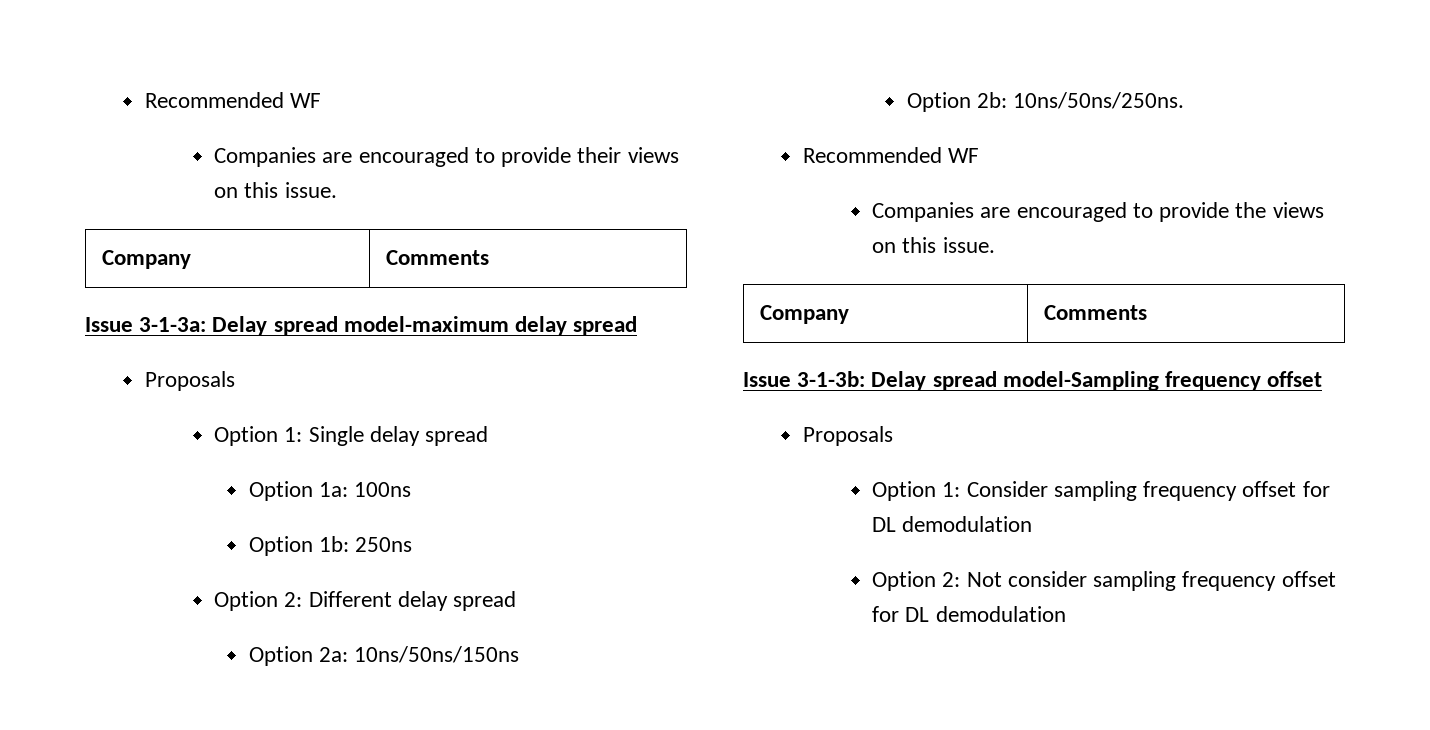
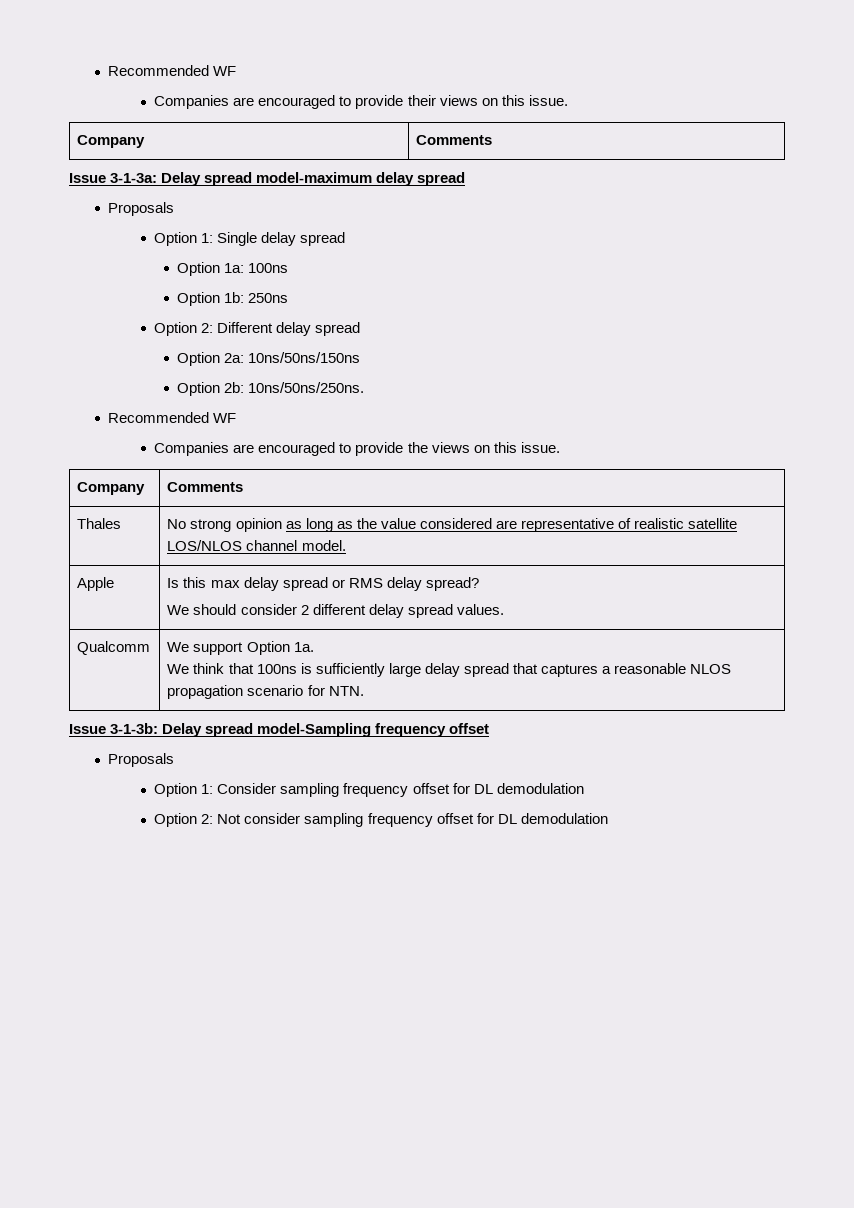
(1148, 312) none -> [77,518,122,529] [167,518,738,532] [167,540,346,551] [77,577,115,591] [167,577,479,591] [167,604,504,618] [77,641,151,655] [167,641,314,655] [167,663,732,677] [167,685,364,699] // Thales | No strong opinion as long as the value considered are representative of realistic satellite LOS/NLOS channel model. // Apple | Is this max delay spread or RMS delay spread? // We should consider 2 different delay spread values. // Qualcomm | We support Option 1a. // We think that 100ns is sufficiently large delay spread that captures a reasonable NLOS propagation scenario for NTN.

